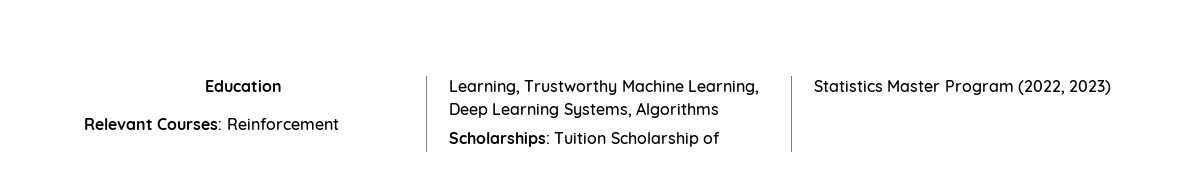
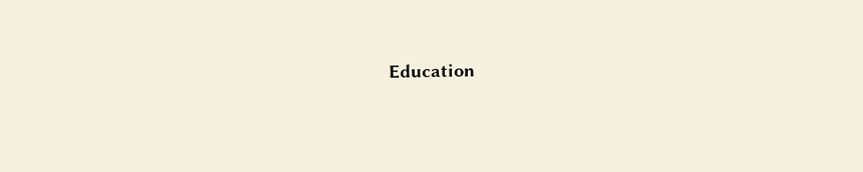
[84,118,339,130] [449,80,759,95] [449,102,719,118] [449,132,720,147] [814,80,1112,95] // Relevant Courses: Reinforcement Learning, Trustworthy Machine Learning, Deep Learning Systems, Algorithms // Scholarships: Tuition Scholarship of Statistics Master Program (2022, 2023) -> (475, 71) none

